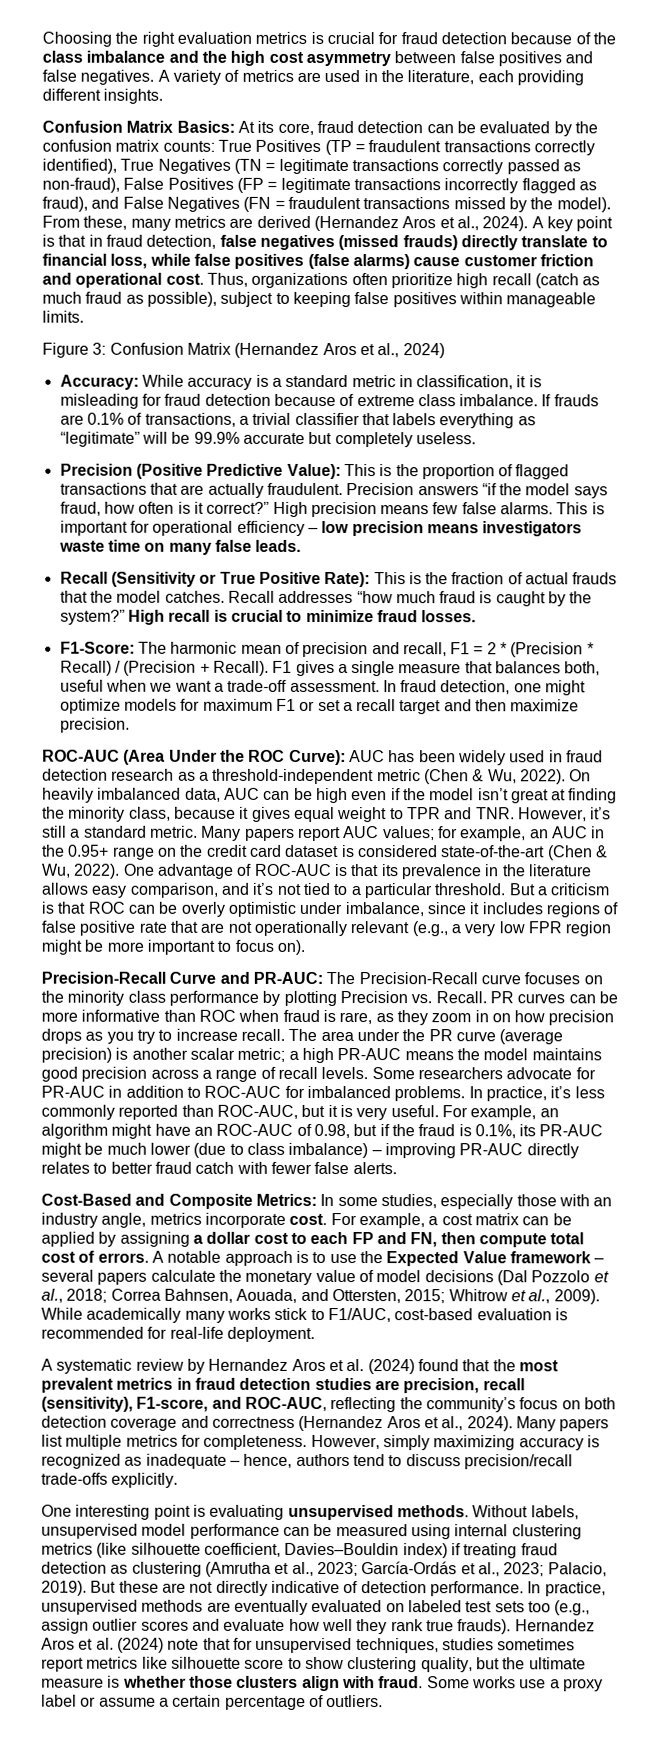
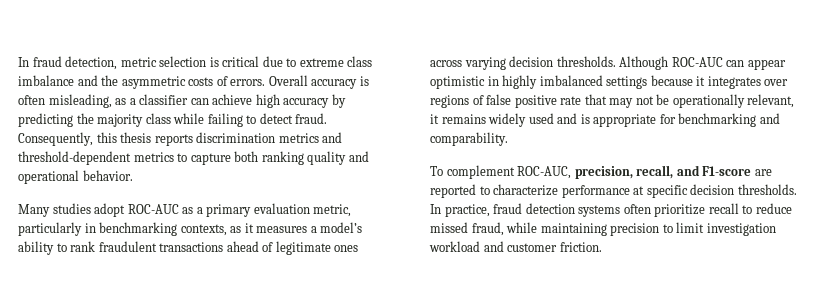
[42,31,616,47] [42,50,594,67] [42,69,584,86] [42,88,164,104] [42,120,598,137] [42,139,595,156] [42,158,581,175] [42,177,597,194] [42,196,611,213] [42,215,614,232] [42,234,608,251] [42,253,594,270] [42,272,601,289] [42,291,597,308] [42,310,84,323] [42,342,445,359] [59,374,542,390] [59,393,599,409] [59,412,536,429] [59,431,476,448] [59,463,570,480] [59,482,608,499] [59,501,605,518] [59,520,583,537] [58,539,302,555] [59,571,618,588] [59,590,593,607] [59,609,477,625] [59,641,594,658] [59,660,601,677] [59,679,587,696] [59,698,580,715] [59,717,130,733] [42,749,603,766] [42,768,592,785] [42,787,618,804] [42,806,612,823] [42,825,606,842] [42,844,608,861] [42,863,592,880] [41,882,610,899] [41,901,543,917] Choosing the right evaluation metrics is crucial for fraud detection because of the class imbalance and the high cost asymmetry between false positives and false negatives. A variety of metrics are used in the literature, each providing different insights. // Confusion Matrix Basics: At its core, fraud detection can be evaluated by the confusion matrix counts: True Positives (TP = fraudulent transactions correctly identified), True Negatives (TN = legitimate transactions correctly passed as non-fraud), False Positives (FP = legitimate transactions incorrectly flagged as fraud), and False Negatives (FN = fraudulent transactions missed by the model). From these, many metrics are derived (Hernandez Aros et al., 2024). A key point is that in fraud detection, false negatives (missed frauds) directly translate to financial loss, while false positives (false alarms) cause customer friction and operational cost. Thus, organizations often prioritize high recall (catch as much fraud as possible), subject to keeping false positives within manageable limits. // Figure 3: Confusion Matrix (Hernandez Aros et al., 2024) // Accuracy: While accuracy is a standard metric in classification, it is misleading for fraud detection because of extreme class imbalance. If frauds are 0.1% of transactions, a trivial classifier that labels everything as “legitimate” will be 99.9% accurate but completely useless. // Precision (Positive Predictive Value): This is the proportion of flagged transactions that are actually fraudulent. Precision answers “if the model says fraud, how often is it correct?” High precision means few false alarms. This is important for operational efficiency – low precision means investigators waste time on many false leads. // Recall (Sensitivity or True Positive Rate): This is the fraction of actual frauds that the model catches. Recall addresses “how much fraud is caught by the system?” High recall is crucial to minimize fraud losses. // F1-Score: The harmonic mean of precision and recall, F1 = 2 * (Precision * Recall) / (Precision + Recall). F1 gives a single measure that balances both, useful when we want a trade-off assessment. In fraud detection, one might optimize models for maximum F1 or set a recall target and then maximize precision. // ROC-AUC (Area Under the ROC Curve): AUC has been widely used in fraud detection research as a threshold-independent metric (Chen & Wu, 2022). On heavily imbalanced data, AUC can be high even if the model isn’t great at finding the minority class, because it gives equal weight to TPR and TNR. However, it’s still a standard metric. Many papers report AUC values; for example, an AUC in the 0.95+ range on the credit card dataset is considered state-of-the-art (Chen & Wu, 2022). One advantage of ROC-AUC is that its prevalence in the literature allows easy comparison, and it’s not tied to a particular threshold. But a criticism is that ROC can be overly optimistic under imbalance, since it includes -> [18,56,373,70] [18,75,369,89] [18,94,346,108] [18,113,328,127] [18,132,343,146] [18,151,369,165] [18,170,133,184] [18,203,352,217] [18,222,363,236] [18,241,359,255] [430,56,786,70] [430,75,789,89] In fraud detection, metric selection is critical due to extreme class imbalance and the asymmetric costs of errors. Overall accuracy is often misleading, as a classifier can achieve high accuracy by predicting the majority class while failing to detect fraud. Consequently, this thesis reports discrimination metrics and threshold-dependent metrics to capture both ranking quality and operational behavior. // Many studies adopt ROC-AUC as a primary evaluation metric, particularly in benchmarking contexts, as it measures a model’s ability to rank fraudulent transactions ahead of legitimate ones across varying decision thresholds. Although ROC-AUC can appear optimistic in highly imbalanced settings because it integrates over
[200,920,612,937] [41,939,305,955] [41,971,603,985] [41,990,618,1007] [41,1009,615,1026] [41,1028,564,1045] [41,1047,602,1064] [41,1066,596,1082] [41,1085,605,1102] [41,1104,559,1121] [41,1123,604,1139] [41,1142,579,1159] [41,1161,397,1175] [41,1193,613,1210] [41,1212,572,1229] [41,1231,585,1248] [41,1250,605,1267] [41,1269,609,1286] [41,1288,600,1305] [41,1307,568,1323] [41,1326,315,1342] [41,1358,559,1375] [41,1377,525,1394] [41,1396,616,1413] [41,1415,610,1432] [41,1434,600,1451] [41,1453,573,1470] [41,1472,179,1488] [41,1504,579,1521] [41,1523,582,1540] [41,1542,558,1559] [41,1561,607,1577] [41,1580,606,1597] [41,1599,591,1616] [41,1618,595,1635] [41,1637,576,1654] [41,1656,586,1673] [41,1675,603,1692] [41,1694,384,1710] are not operationally relevant (e.g., a very low FPR region might be more important to focus on). // Precision-Recall Curve and PR-AUC: The Precision-Recall curve focuses on the minority class performance by plotting Precision vs. Recall. PR curves can be more informative than ROC when fraud is rare, as they zoom in on how precision drops as you try to increase recall. The area under the PR curve (average precision) is another scalar metric; a high PR-AUC means the model maintains good precision across a range of recall levels. Some researchers advocate for PR-AUC in addition to ROC-AUC for imbalanced problems. In practice, it’s less commonly reported than ROC-AUC, but it is very useful. For example, an algorithm might have an ROC-AUC of 0.98, but if the fraud is 0.1%, its PR-AUC might be much lower (due to class imbalance) – improving PR-AUC directly relates to better fraud catch with fewer false alerts. // Cost-Based and Composite Metrics: In some studies, especially those with an industry angle, metrics incorporate cost. For example, a cost matrix can be applied by assigning a dollar cost to each FP and FN, then compute total cost of errors. A notable approach is to use the Expected Value framework – several papers calculate the monetary value of model decisions (Dal Pozzolo et al., 2018; Correa Bahnsen, Aouada, and Ottersten, 2015; Whitrow et al., 2009). While academically many works stick to F1/AUC, cost-based evaluation is recommended for real-life deployment. // A systematic review by Hernandez Aros et al. (2024) found that the most prevalent metrics in fraud detection studies are precision, recall (sensitivity), F1-score, and ROC-AUC, reflecting the community’s focus on both detection coverage and correctness (Hernandez Aros et al., 2024). Many papers list multiple metrics for completeness. However, simply maximizing accuracy is recognized as inadequate – hence, authors tend to discuss precision/recall trade-offs explicitly. // One interesting point is evaluating unsupervised methods. Without labels, unsupervised model performance can be measured using internal clustering metrics (like silhouette coefficient, Davies–Bouldin index) if treating fraud detection as clustering (Amrutha et al., 2023; García-Ordás et al., 2023; Palacio, 2019). But these are not directly indicative of detection performance. In practice, unsupervised methods are eventually evaluated on labeled test sets too (e.g., assign outlier scores and evaluate how well they rank true frauds). Hernandez Aros et al. (2024) note that for unsupervised techniques, studies sometimes report metrics like silhouette score to show clustering quality, but the ultimate measure is whether those clusters align with fraud. Some works use a proxy label or assume a certain percentage of outliers. -> [609,94,795,108] [430,113,780,127] [430,132,508,146] [430,165,772,179] [430,184,797,198] [430,203,792,217] [430,222,776,236] [429,241,602,252] may not be operationally relevant, it remains widely used and is appropriate for benchmarking and comparability. // To complement ROC-AUC, precision, recall, and F1-score are reported to characterize performance at specific decision thresholds. In practice, fraud detection systems often prioritize recall to reduce missed fraud, while maintaining precision to limit investigation workload and customer friction.

